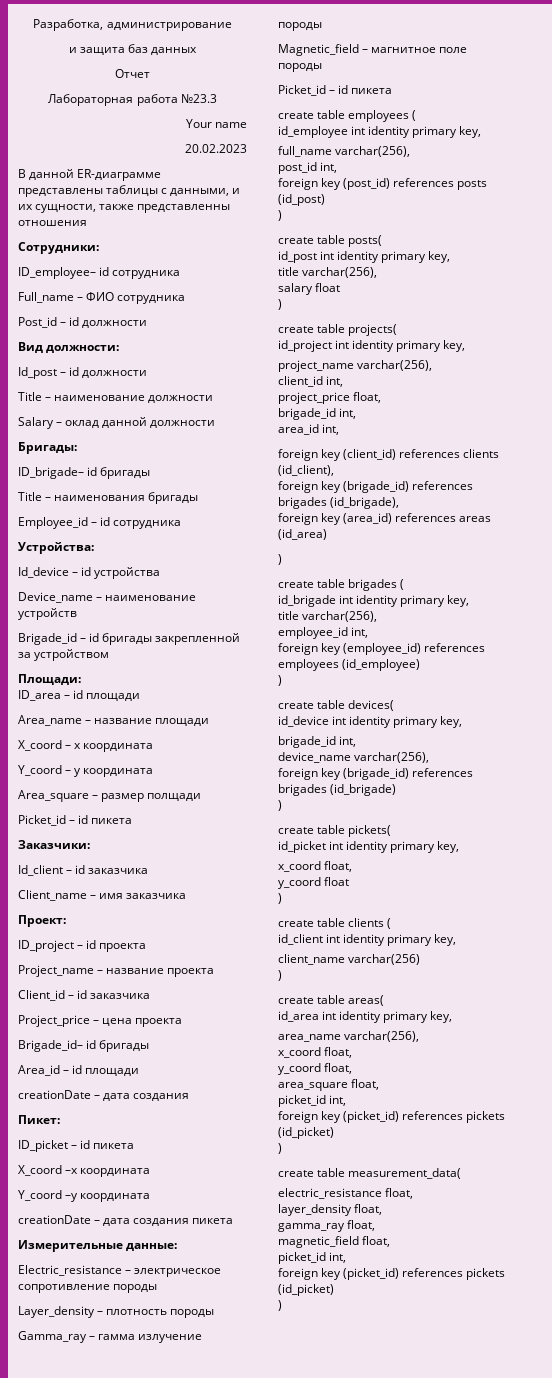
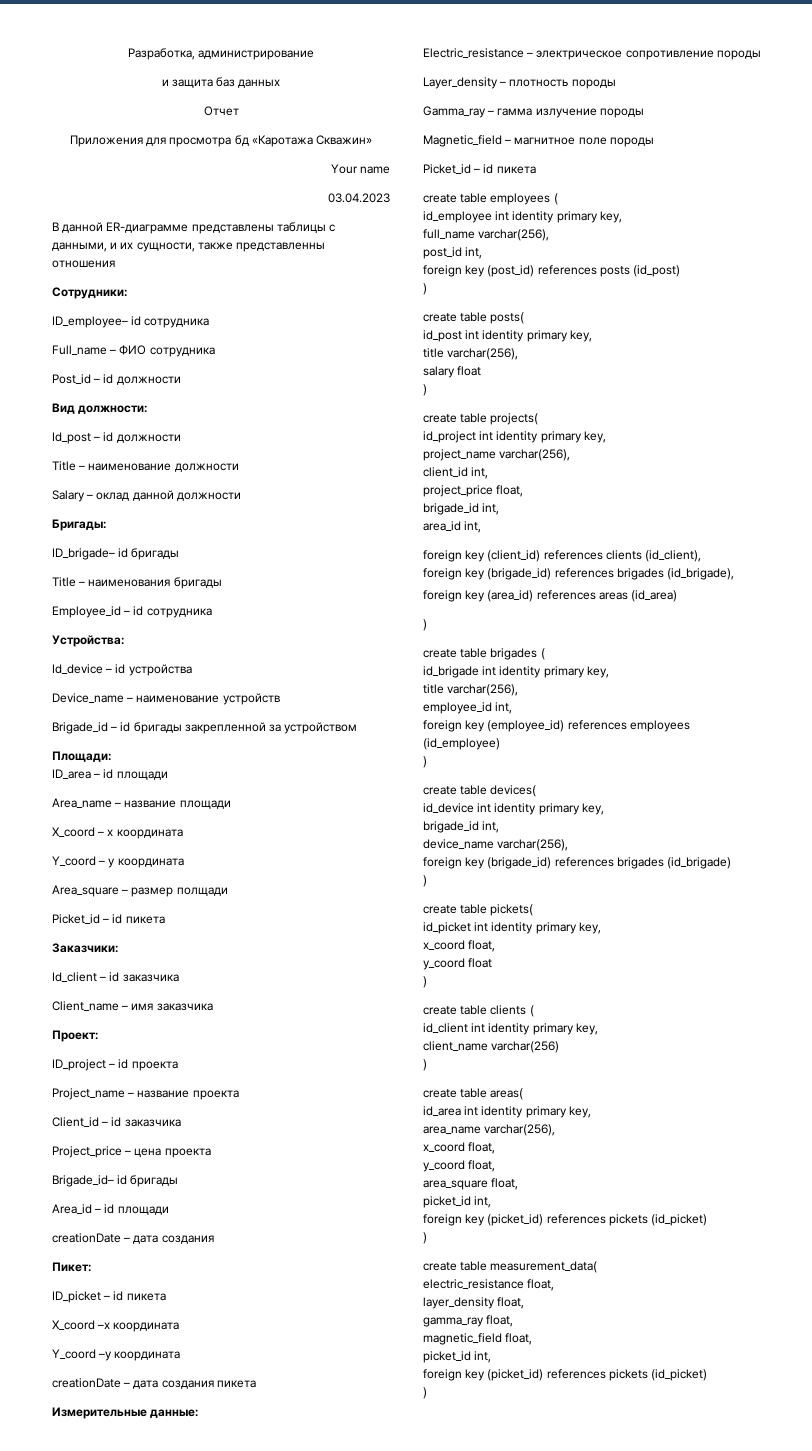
[48,94,217,106] Лабораторная работа №23.3 -> [69,135,373,147] Приложения для просмотра бд «Каротажа Скважин»
[185,144,247,153] 20.02.2023 -> [328,193,390,203] 03.04.2023

